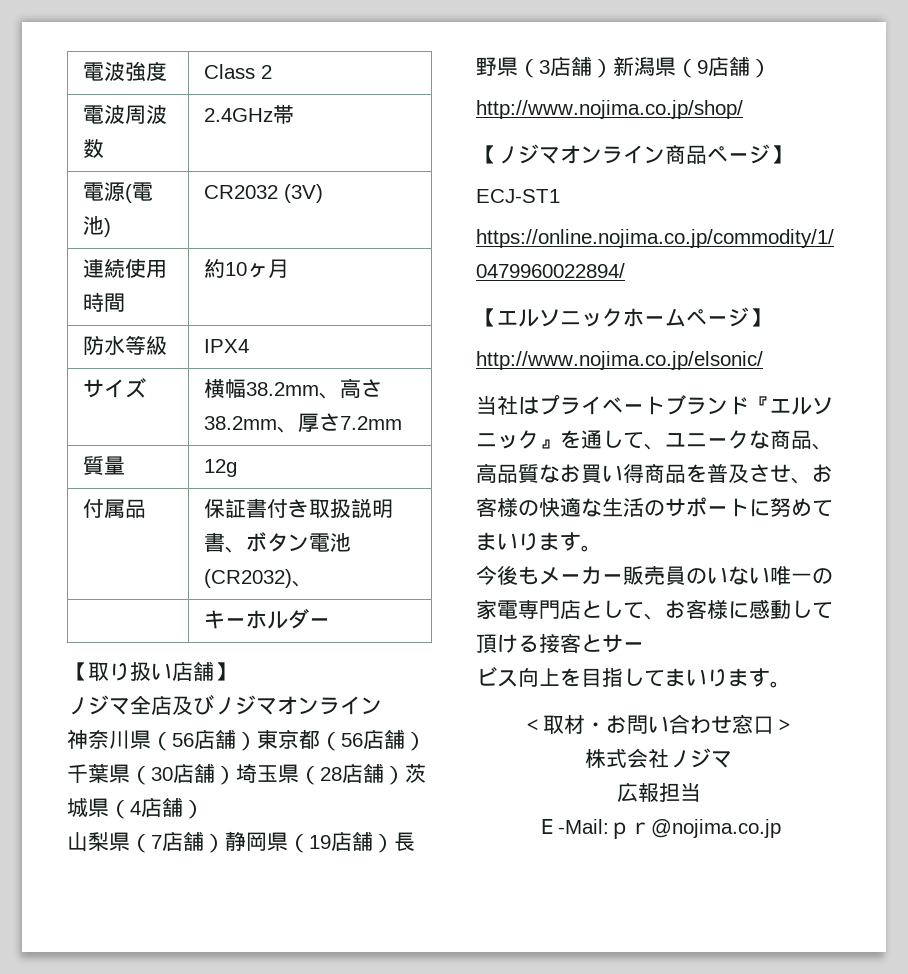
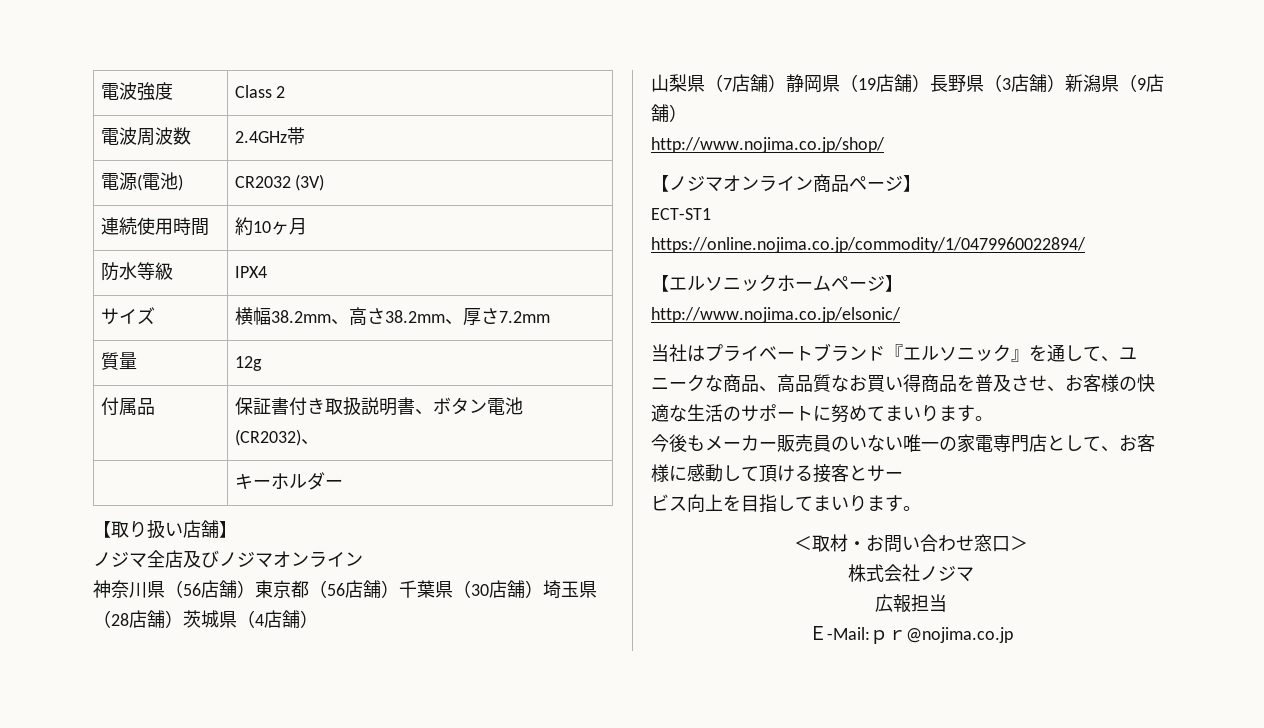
[476,189,560,203] ECJ-ST1 -> [651,208,711,220] ECT-ST1

